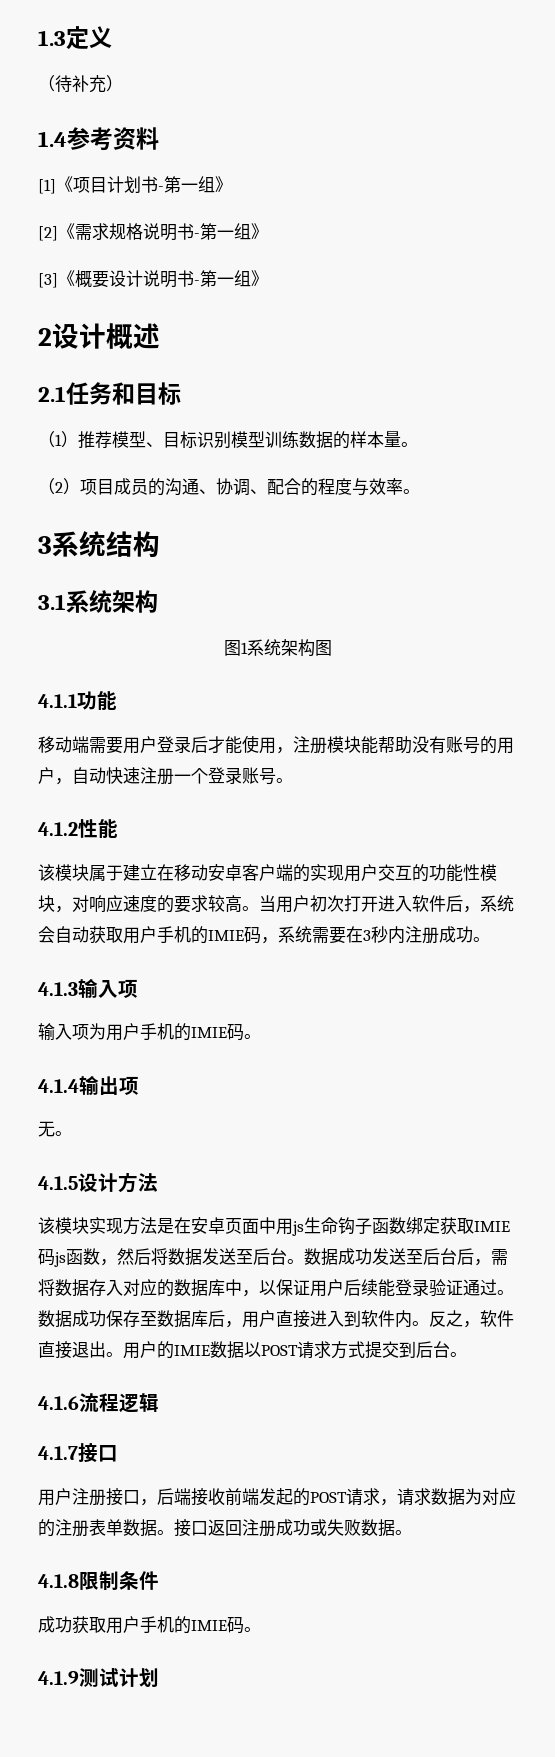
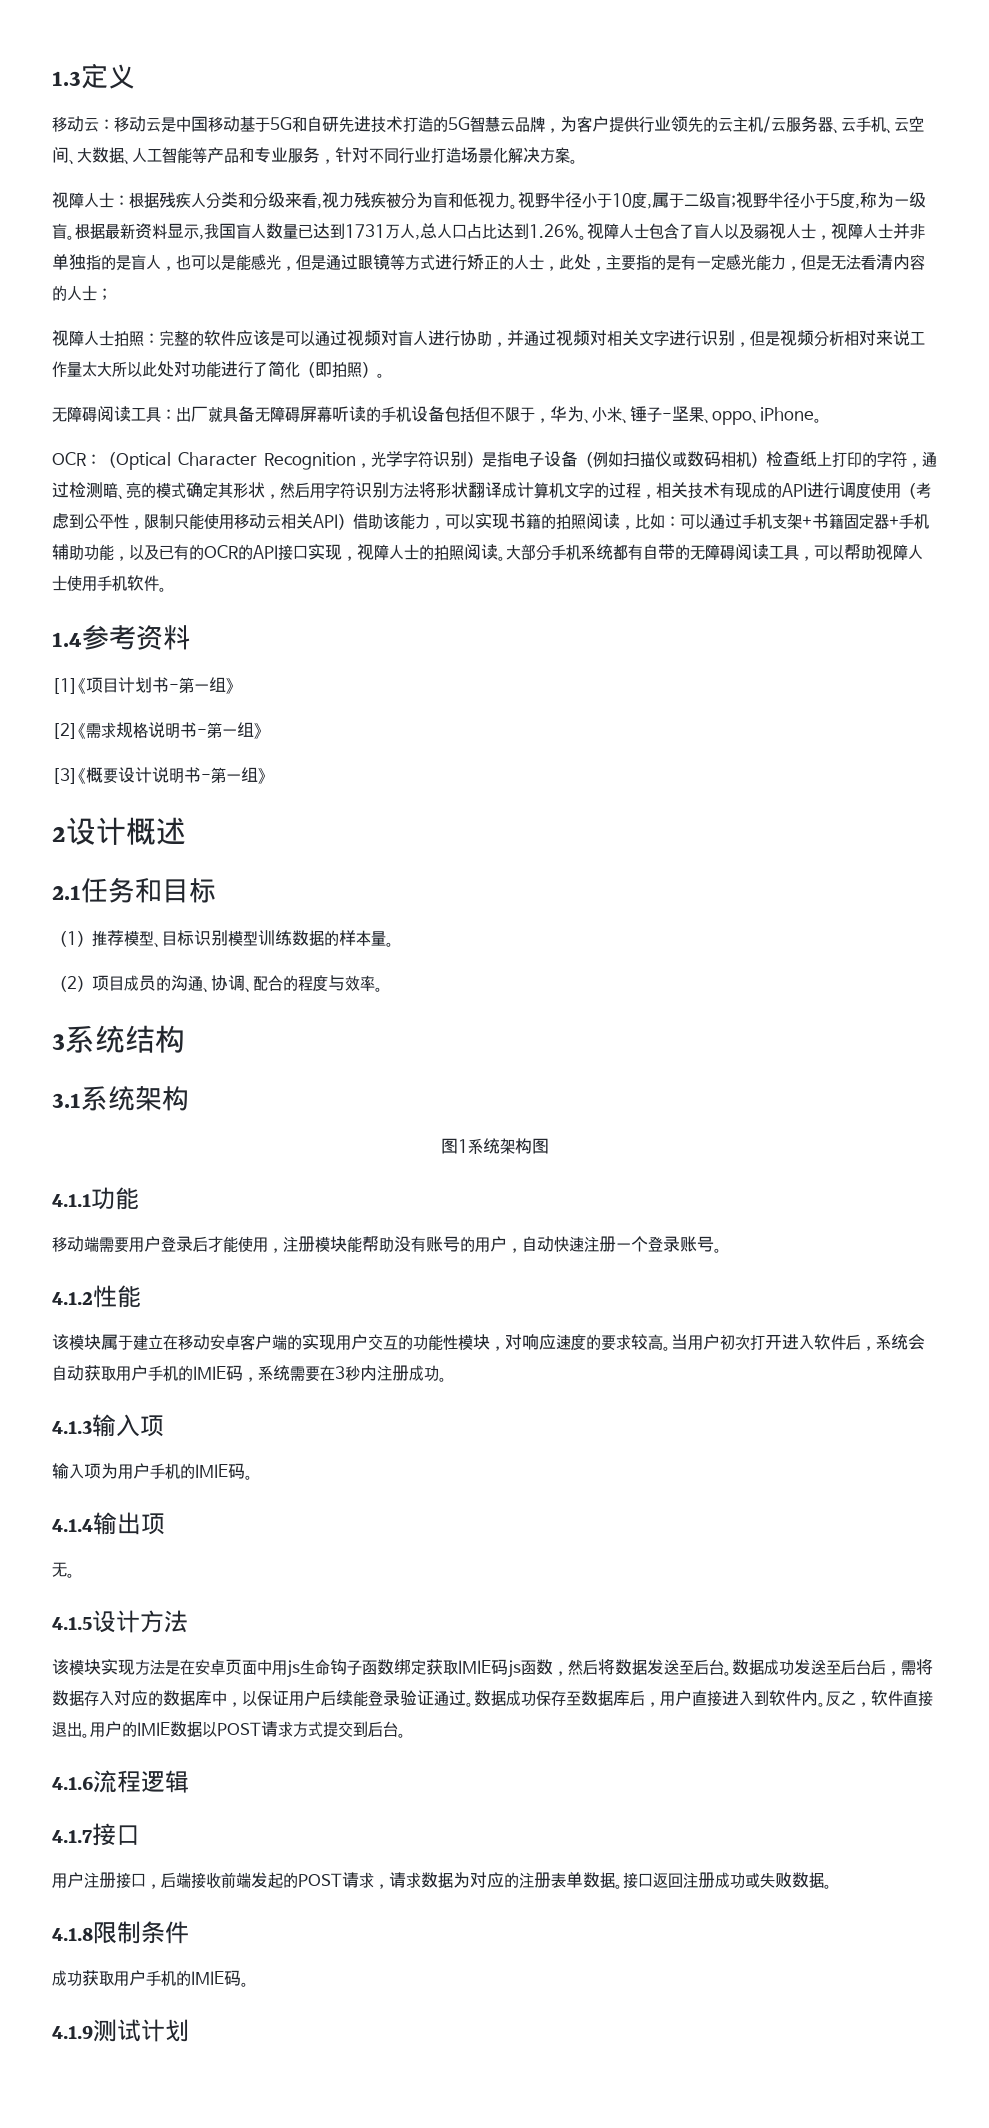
[38,75,123,93] （待补充） -> [52,116,924,134] [52,147,578,165] [52,192,926,209] [52,223,925,240] [52,254,925,271] [52,285,112,301] [52,330,925,347] [52,361,385,378] [52,406,822,425] [52,451,937,470] [52,482,931,500] [52,513,929,530] [52,544,923,561] [52,575,167,592] 移动云：移动云是中国移动基于5G和自研先进技术打造的5G智慧云品牌，为客户提供行业领先的云主机/云服务器、云手机、云空间、大数据、人工智能等产品和专业服务，针对不同行业打造场景化解决方案。 // 视障人士：根据残疾人分类和分级来看,视力残疾被分为盲和低视力。视野半径小于10度,属于二级盲;视野半径小于5度,称为一级盲。根据最新资料显示,我国盲人数量已达到1731万人,总人口占比达到1.26%。视障人士包含了盲人以及弱视人士，视障人士并非单独指的是盲人，也可以是能感光，但是通过眼镜等方式进行矫正的人士，此处，主要指的是有一定感光能力，但是无法看清内容的人士； // 视障人士拍照：完整的软件应该是可以通过视频对盲人进行协助，并通过视频对相关文字进行识别，但是视频分析相对来说工作量太大所以此处对功能进行了简化（即拍照）。 // 无障碍阅读工具：出厂就具备无障碍屏幕听读的手机设备包括但不限于，华为、小米、锤子-坚果、oppo、iPhone。 // OCR：（Optical Character Recognition，光学字符识别）是指电子设备（例如扫描仪或数码相机）检查纸上打印的字符，通过检测暗、亮的模式确定其形状，然后用字符识别方法将形状翻译成计算机文字的过程，相关技术有现成的API进行调度使用（考虑到公平性，限制只能使用移动云相关API）借助该能力，可以实现书籍的拍照阅读，比如：可以通过手机支架+书籍固定器+手机辅助功能，以及已有的OCR的API接口实现，视障人士的拍照阅读。大部分手机系统都有自带的无障碍阅读工具，可以帮助视障人士使用手机软件。

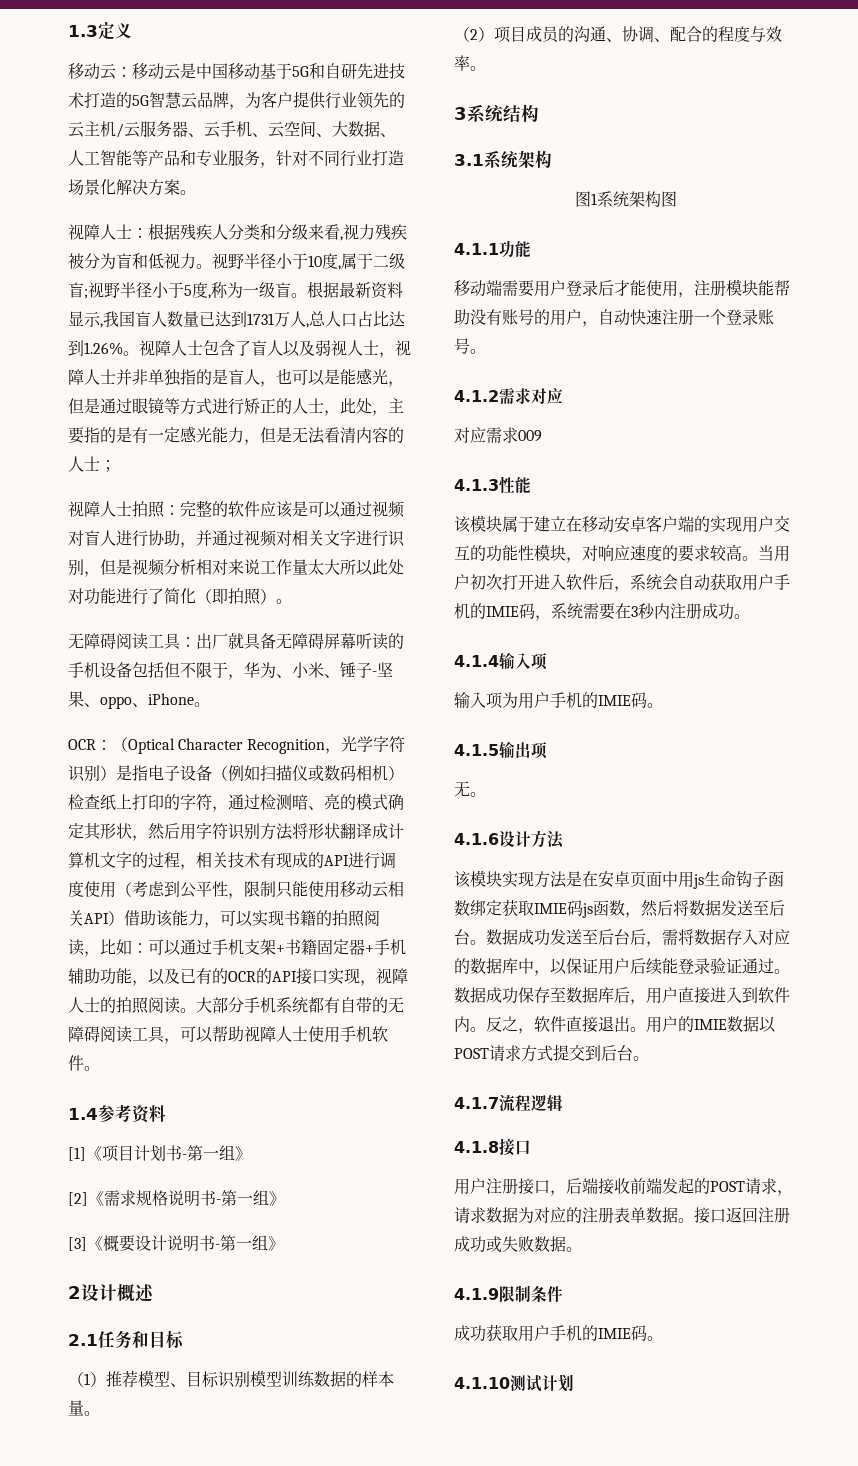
(93, 1298) none -> [499,387,563,405] [454,427,542,443] [454,479,499,491] 需求对应 // 对应需求009 // 4.1.3
[52,1420,92,1434] 4.1.3 -> [454,655,499,667] 4.1.4
[52,1519,93,1532] 4.1.4 -> [454,744,499,756] 4.1.5
[52,1617,92,1630] 4.1.5 -> [454,833,499,845] 4.1.6
[52,1776,93,1790] 4.1.6 -> [454,1097,499,1109] 4.1.7
[52,1830,92,1843] 4.1.7 -> [454,1141,499,1153] 4.1.8
[52,1927,93,1941] 4.1.8 -> [454,1288,499,1300] 4.1.9
[52,2025,93,2039] 4.1.9 -> [454,1377,510,1389] 4.1.10

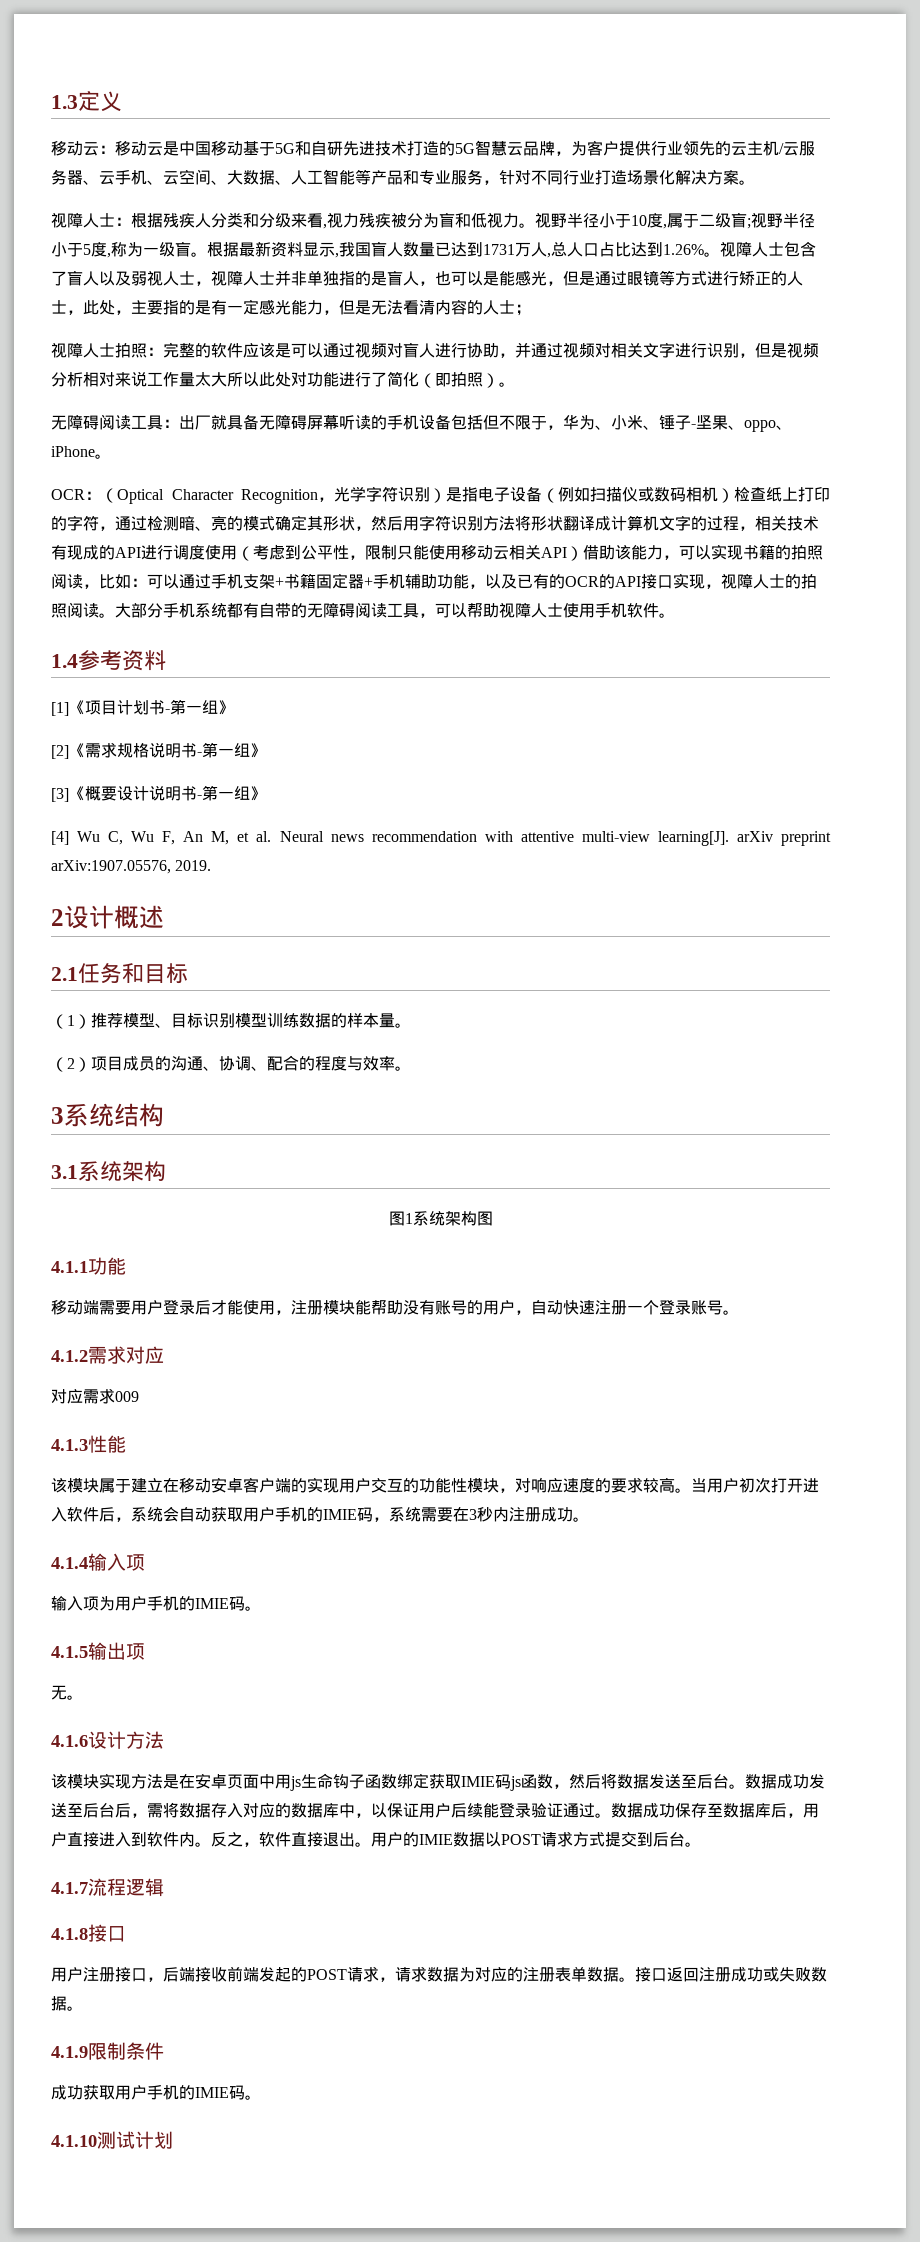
(284, 1243) none -> [51,831,831,846] [51,860,212,874] // [4] Wu C, Wu F, An M, et al. Neural news recommendation with attentive multi-view learning[J]. arXiv preprint arXiv:1907.05576, 2019.

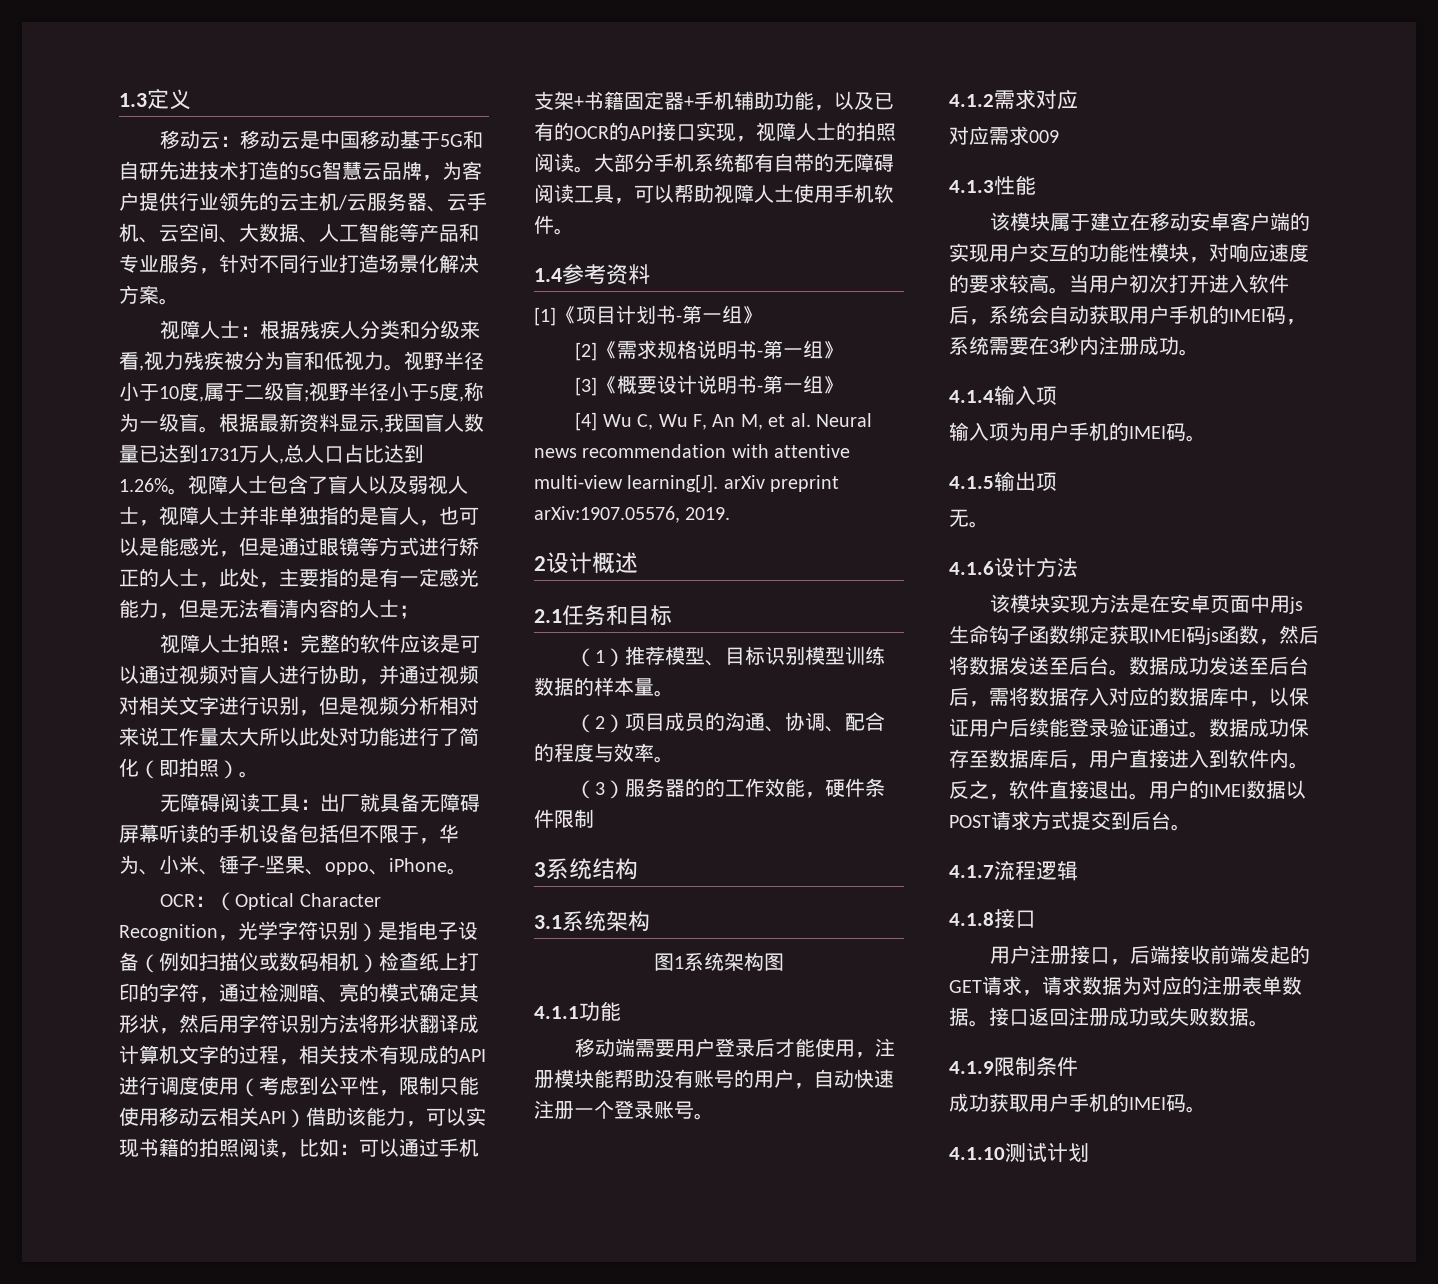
(411, 1068) none -> [575,778,886,799] [534,809,594,828] // （3）服务器的的工作效能，硬件条件限制
[323,1509,357,1520] IMIE -> [1229,309,1266,322] IMEI
[195,1598,229,1609] IMIE -> [1129,426,1166,439] IMEI
[461,1776,495,1787] IMIE -> [1149,629,1186,642] IMEI
[419,1834,453,1845] IMIE -> [1209,784,1246,797] IMEI
[307,1969,347,1980] POST -> [949,980,982,993] GET
[195,2087,229,2098] IMIE -> [1129,1097,1166,1110] IMEI

